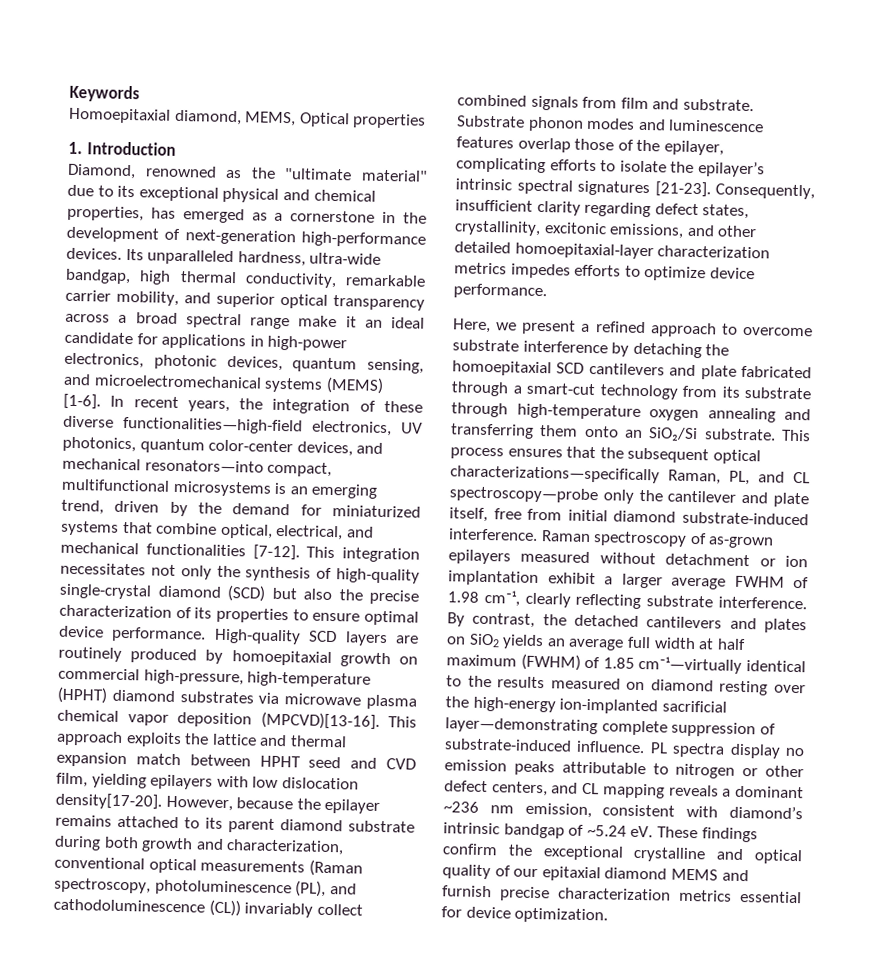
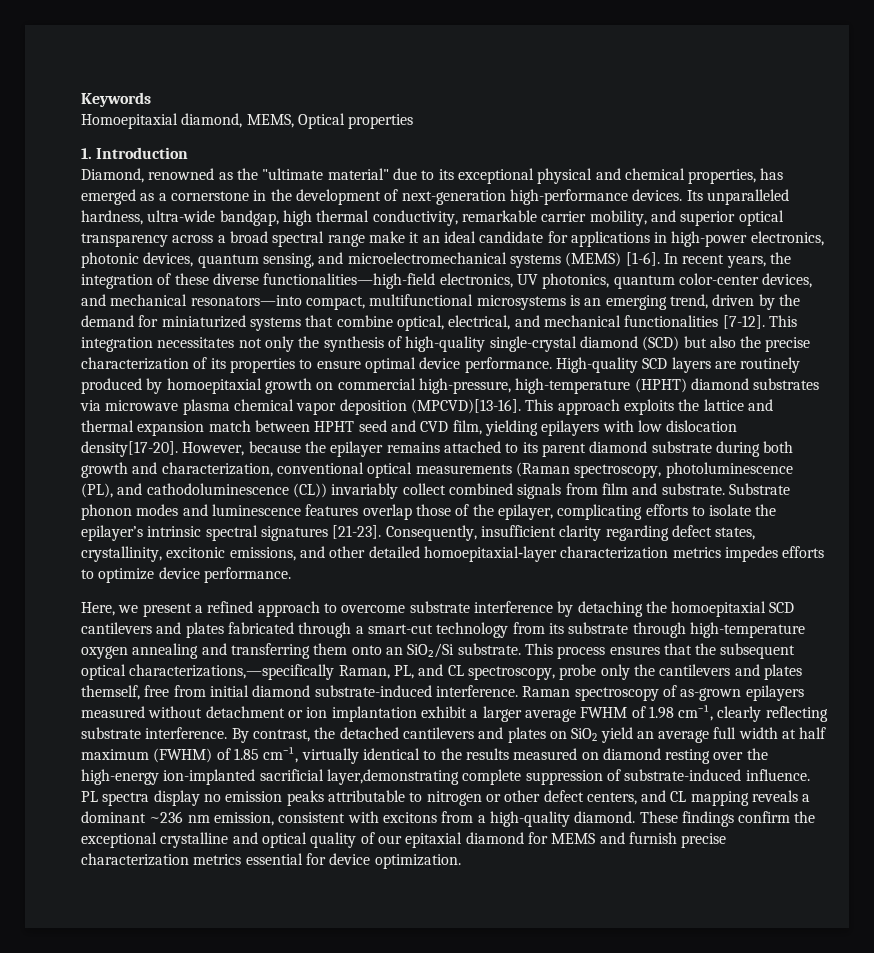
[700,365,737,380] plate -> [185,622,224,638] plates
[450,465,660,484] characterizations—specifically -> [129,664,335,680] characterizations,—specifically
[449,486,809,508] [449,507,488,523] spectroscopy—probe only the cantilever and plate itself, -> [467,664,802,680] [81,685,140,700] spectroscopy, probe only the cantilevers and plates themself,
[502,634,545,650] yields -> [600,727,633,743] yield
[638,655,743,674] cm⁻¹—virtually -> [263,747,359,764] cm⁻¹, virtually
[445,717,598,735] layer—demonstrating -> [326,769,459,785] layer,demonstrating
[729,805,803,820] [443,822,654,839] diamond’s intrinsic bandgap of ~5.24 eV. -> [382,811,636,827] excitons from a high-quality diamond.
(668, 873) none -> [527,832,548,844] for

